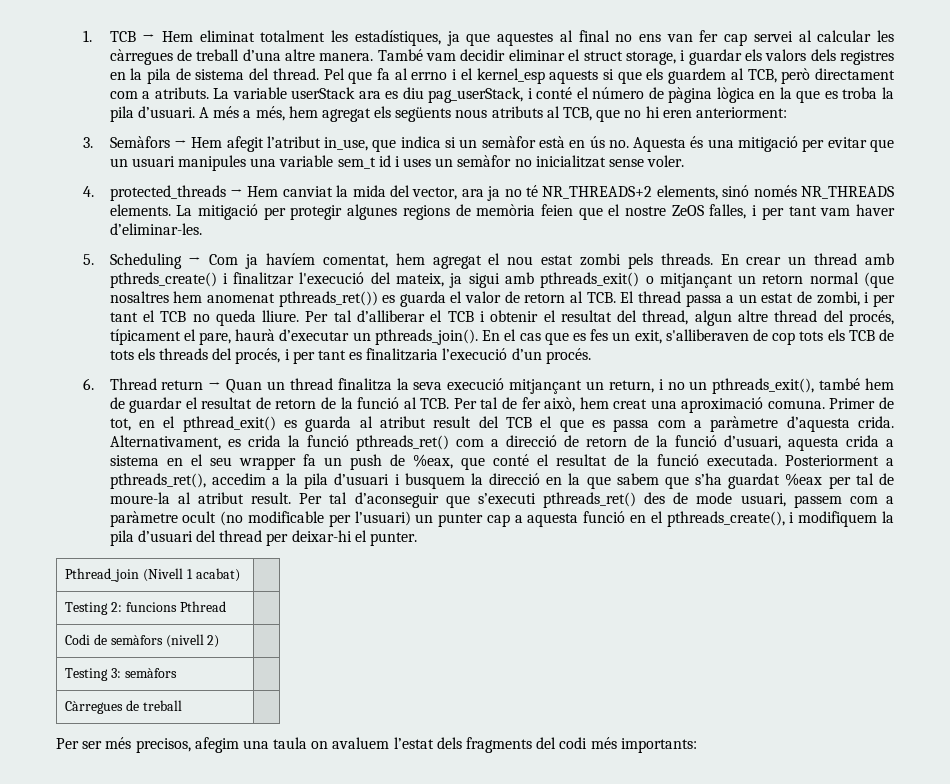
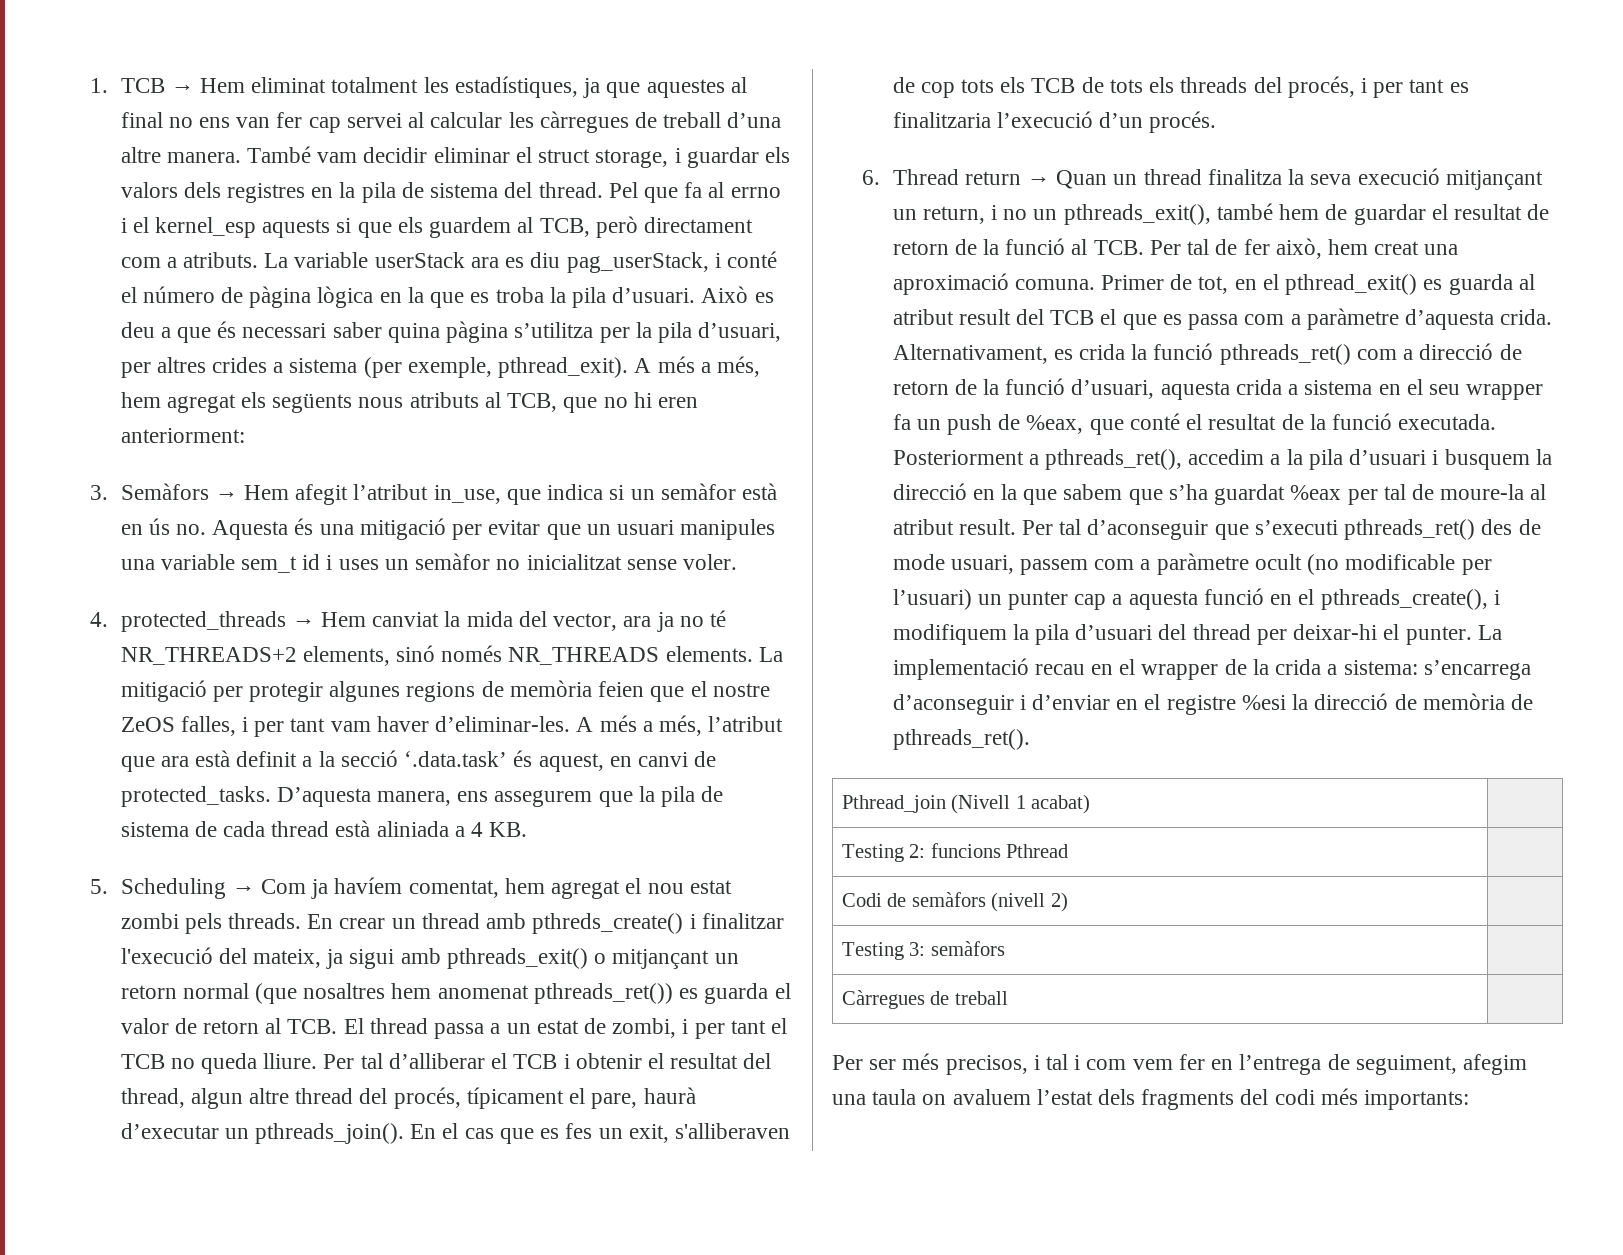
(195, 112) none -> [701,286,774,303] [120,321,782,343] [120,357,629,378] Això es deu a que és necessari saber quina pàgina s’utilitza per la pila d’usuari, per altres crides a sistema (per exemple, pthread_exit).
(202, 229) none -> [576,715,784,736] [120,750,717,772] [120,786,724,807] [120,820,528,837] A més a més, l’atribut que ara està definit a la secció ‘.data.task’ és aquest, en canvi de protected_tasks. D’aquesta manera, ens assegurem que la pila de sistema de cada thread està aliniada a 4 KB.
(417, 539) none -> [1477,625,1502,640] [892,658,1531,680] [892,693,1533,715] [892,729,1030,750] La implementació recau en el wrapper de la crida a sistema: s’encarrega d’aconseguir i d’enviar en el registre %esi la direcció de memòria de pthreads_ret().
(191, 745) none -> [1033,1054,1457,1075] i tal i com vem fer en l’entrega de seguiment,

